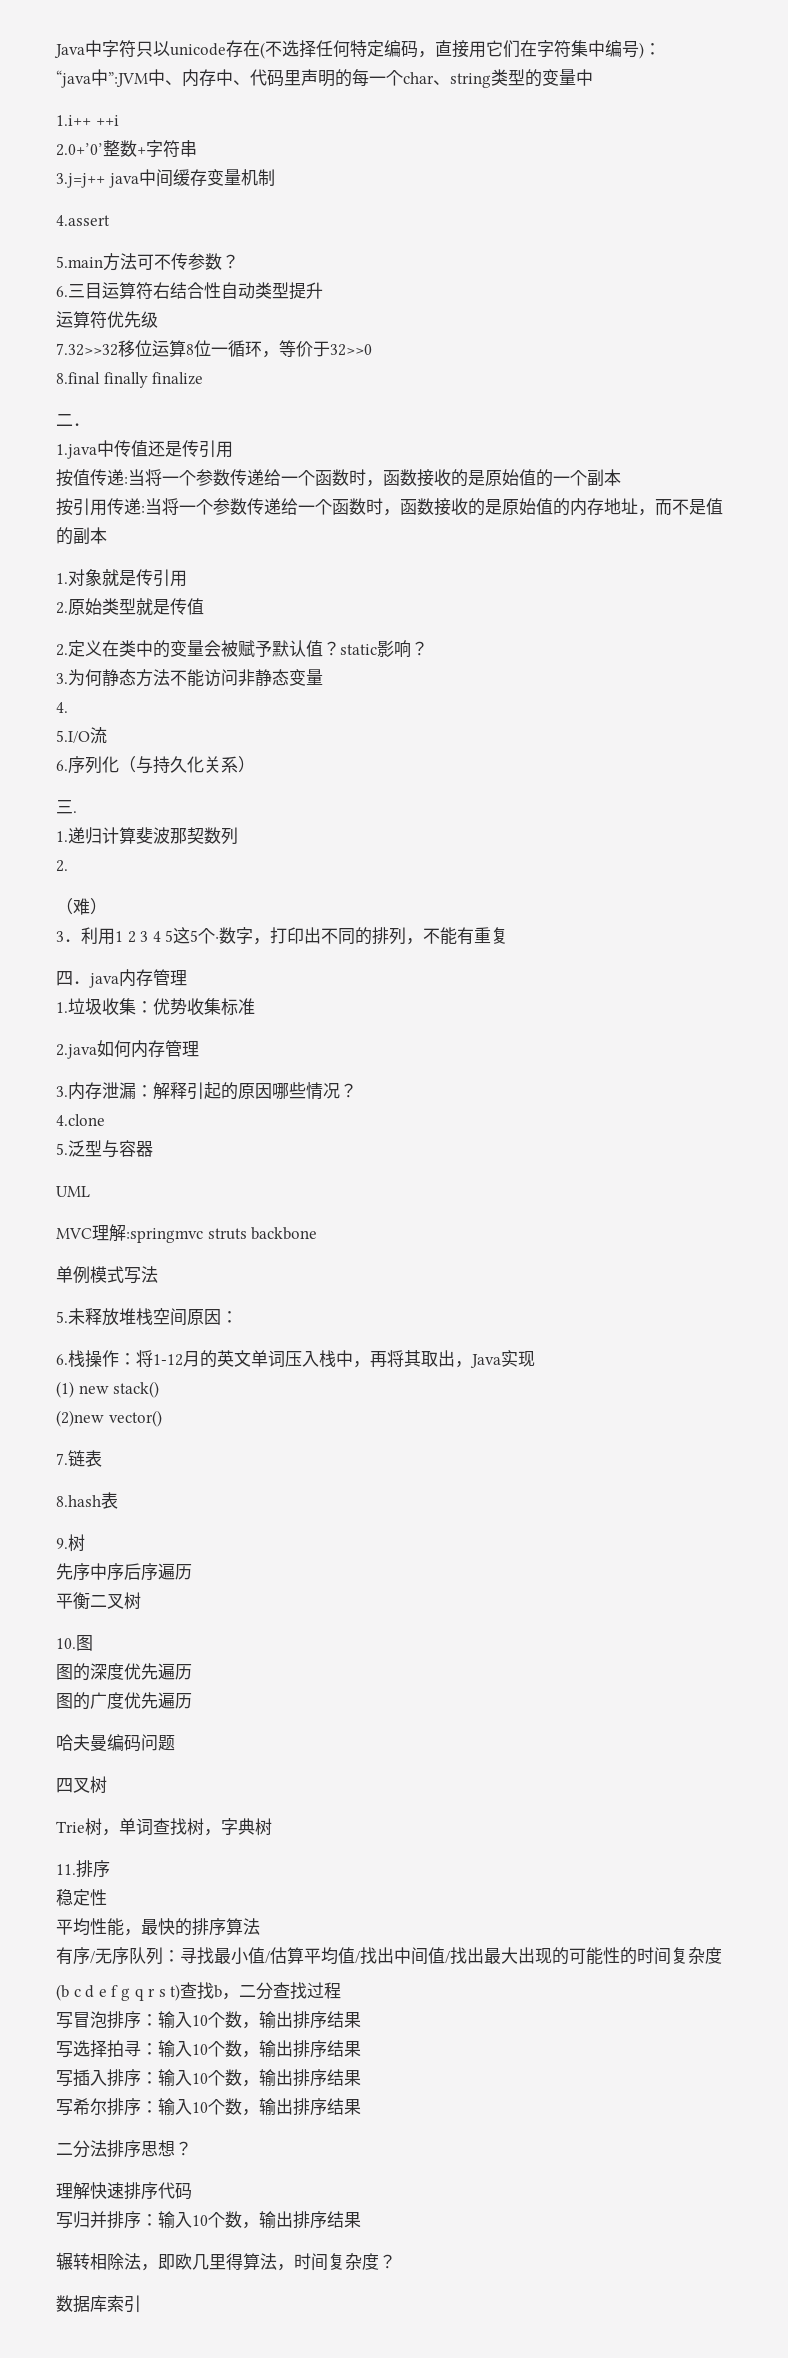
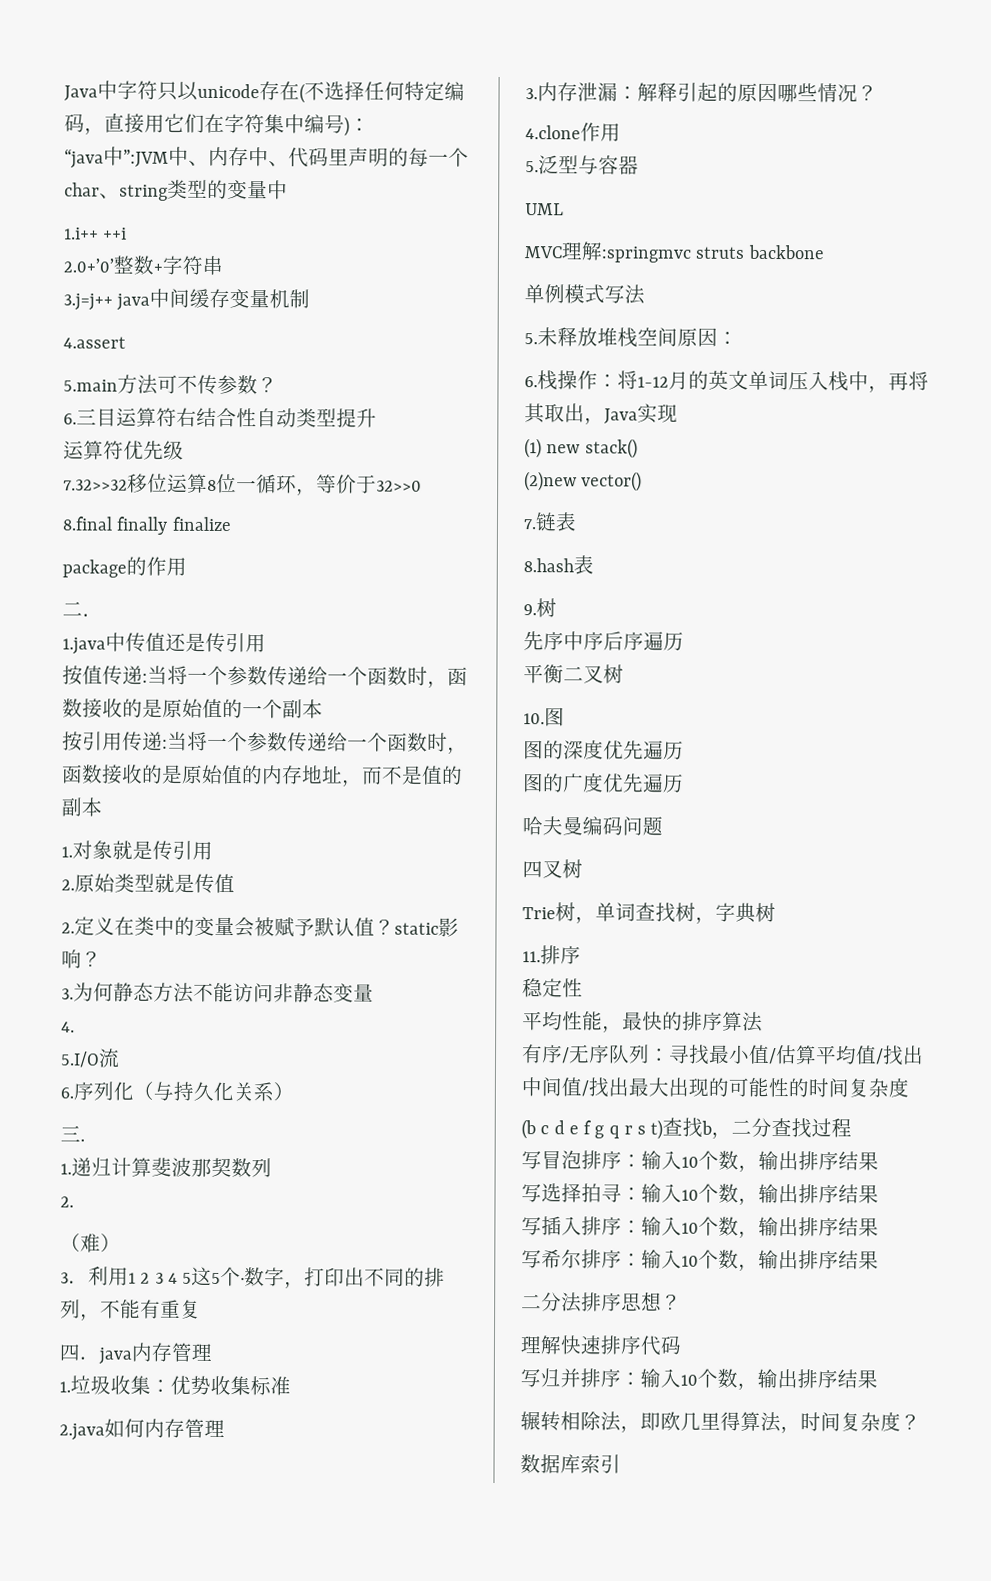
(204, 378) none -> [62,556,187,578] // package的作用
(105, 1120) none -> [580,122,621,142] 作用

